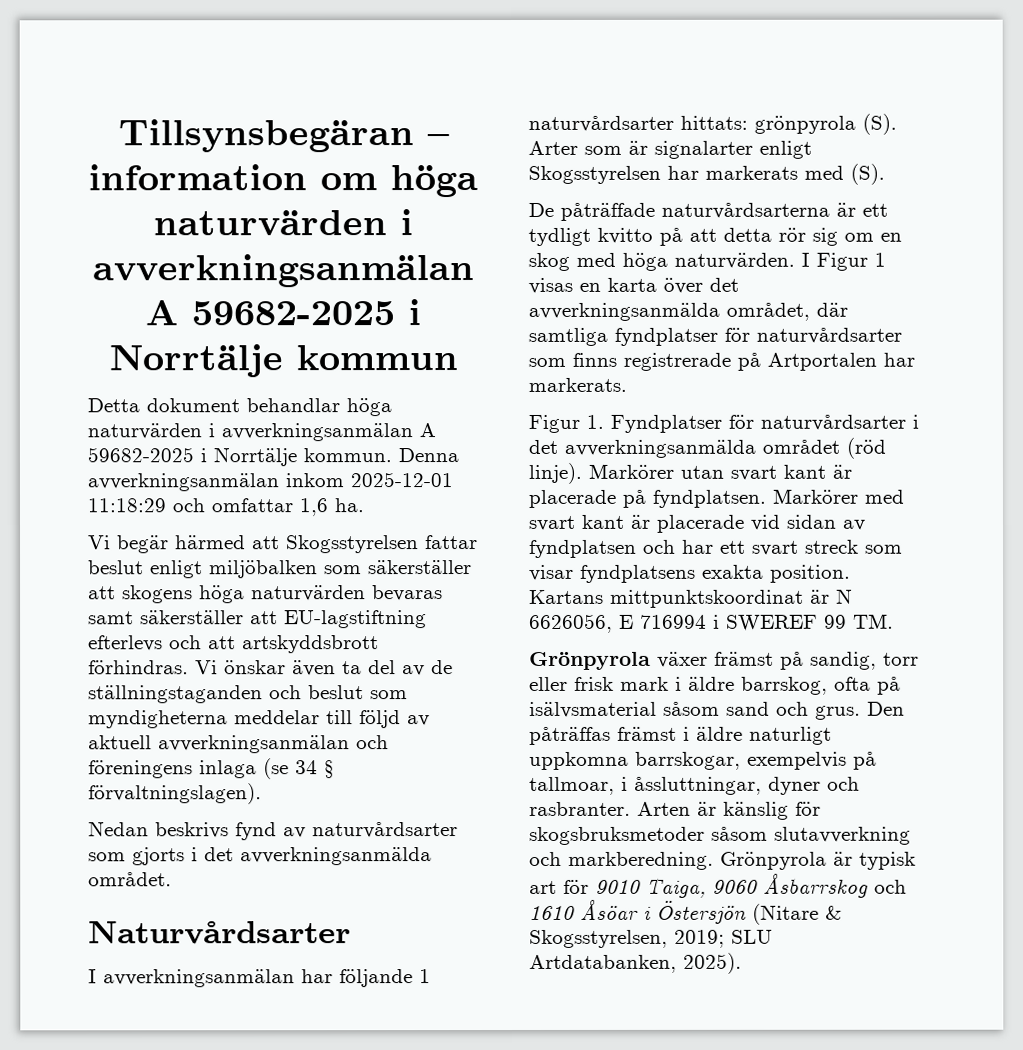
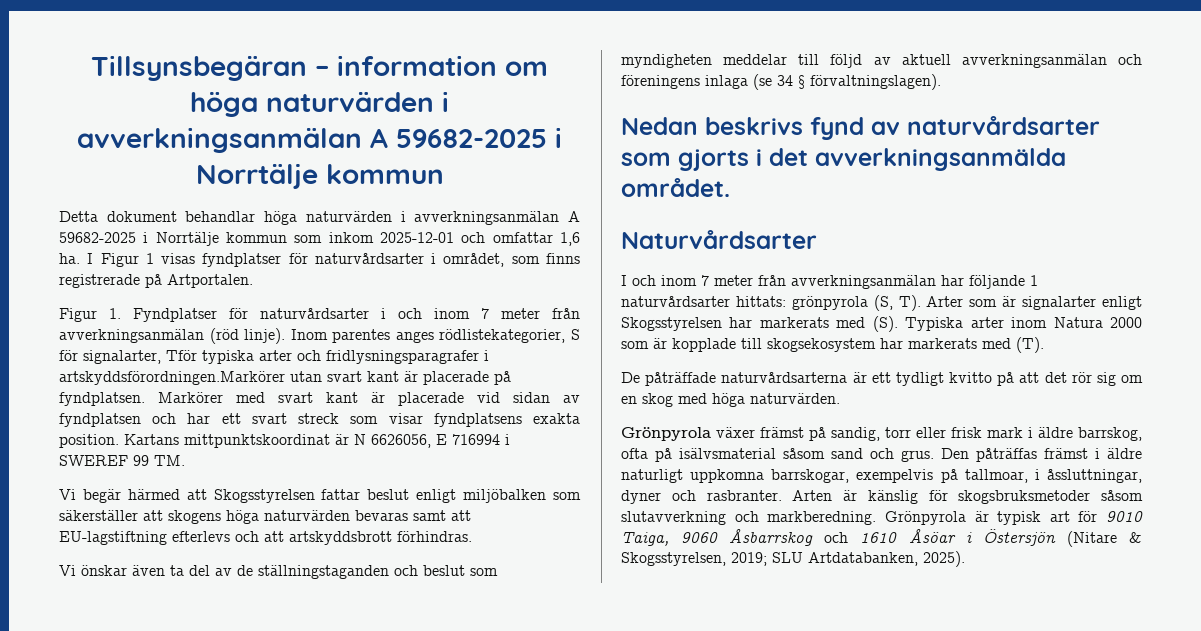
[303,448,459,463] [87,473,279,492] kommun. Denna avverkningsanmälan -> [226,232,323,243] kommun som
[87,498,166,513] 11:18:29 -> (454, 237) none
[88,535,478,554] [88,560,472,579] [88,585,443,604] [88,610,427,629] [88,635,379,654] [88,660,453,677] [88,685,408,704] [88,710,430,729] [88,735,389,754] [88,758,334,780] [88,783,262,805] [88,821,458,841] [88,847,432,866] [88,872,172,887] [88,921,351,945] [88,969,431,988] [528,113,897,135] [528,140,812,159] [528,163,885,185] [528,202,888,221] [528,227,902,246] [528,252,886,271] [528,277,739,294] [528,302,848,321] [528,327,608,346] // Vi begär härmed att Skogsstyrelsen fattar beslut enligt miljöbalken som säkerställer att skogens höga naturvärden bevaras samt säkerställer att EU-lagstiftning efterlevs och att artskyddsbrott förhindras. Vi önskar även ta del av de ställningstaganden och beslut som myndigheterna meddelar till följd av aktuell avverkningsanmälan och föreningens inlaga (se 34 § förvaltningslagen). // Nedan beskrivs fynd av naturvårdsarter som gjorts i det avverkningsanmälda området. // Naturvårdsarter // I avverkningsanmälan har följande 1 naturvårdsarter hittats: grönpyrola (S). Arter som är signalarter enligt Skogsstyrelsen har markerats med (S). // De påträffade naturvårdsarterna är ett tydligt kvitto på att detta rör sig om en skog med höga naturvärden. I Figur 1 visas en karta över det avverkningsanmälda området, där samtliga -> [87,253,196,267] I Figur 1 visas
(902, 335) none -> [431,253,505,267] i området,
[767,352,915,371] [528,377,627,392] Artportalen har markerats. -> [167,274,253,288] Artportalen.
[528,437,886,459] [528,462,674,484] det avverkningsanmälda området (röd linje). Markörer -> [398,308,580,319] [59,328,580,344] [59,350,489,364] [59,371,285,385] och inom 7 meter från avverkningsanmälan (röd linje). Inom parentes anges rödlistekategorier, S för signalarter, Tför typiska arter och fridlysningsparagrafer i artskyddsförordningen.Markörer
(894, 621) none -> [59,489,582,503] [59,510,471,524] [59,531,472,545] [59,565,498,579] [621,54,1142,68] [621,74,941,90] [621,116,1100,140] [621,148,1066,171] [621,178,730,197] [621,230,817,249] [621,275,1038,289] [621,295,1142,311] [621,316,1142,332] [621,337,1044,353] [621,372,1143,386] [621,393,840,407] // Vi begär härmed att Skogsstyrelsen fattar beslut enligt miljöbalken som säkerställer att skogens höga naturvärden bevaras samt att EU-lagstiftning efterlevs och att artskyddsbrott förhindras. // Vi önskar även ta del av de ställningstaganden och beslut som myndigheten meddelar till följd av aktuell avverkningsanmälan och föreningens inlaga (se 34 § förvaltningslagen). // Nedan beskrivs fynd av naturvårdsarter som gjorts i det avverkningsanmälda området. // Naturvårdsarter // I och inom 7 meter från avverkningsanmälan har följande 1 naturvårdsarter hittats: grönpyrola (S, T). Arter som är signalarter enligt Skogsstyrelsen har markerats med (S). Typiska arter inom Natura 2000 som är kopplade till skogsekosystem har markerats med (T). // De påträffade naturvårdsarterna är ett tydligt kvitto på att det rör sig om en skog med höga naturvärden.

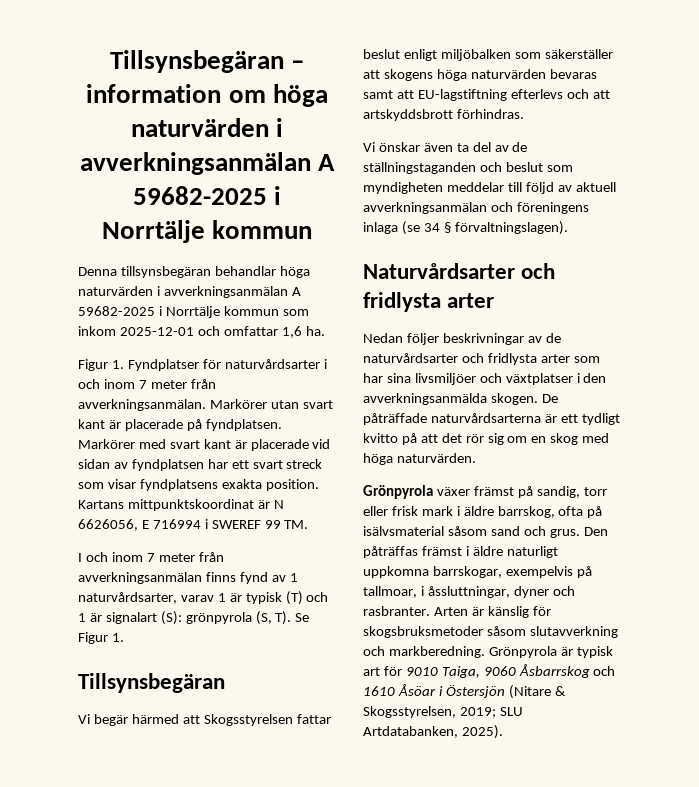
[59,211,177,222] Detta dokument -> [78,266,211,278] Denna tillsynsbegäran
[87,253,580,267] [59,274,253,288] I Figur 1 visas fyndplatser för naturvårdsarter i området, som finns registrerade på Artportalen. -> (325, 331) none
[59,328,580,344] [59,350,489,364] [59,371,285,385] avverkningsanmälan (röd linje). Inom parentes anges rödlistekategorier, S för signalarter, Tför typiska arter och fridlysningsparagrafer i artskyddsförordningen.Markörer -> [78,399,267,411] avverkningsanmälan. Markörer
[152,413,177,424] och -> (204, 465) none
(185, 460) none -> [78,552,224,562] [78,572,298,584] [78,591,329,605] [78,611,310,625] [78,632,124,644] [78,673,225,693] // I och inom 7 meter från avverkningsanmälan finns fynd av 1 naturvårdsarter, varav 1 är typisk (T) och 1 är signalart (S): grönpyrola (S, T). Se Figur 1. // Tillsynsbegäran
[621,116,1100,140] [621,148,1066,171] [621,178,730,197] [621,230,817,249] [621,275,1038,289] [621,295,1142,311] [621,316,1142,332] [621,337,1044,353] Nedan beskrivs fynd av naturvårdsarter som gjorts i det avverkningsanmälda området. // Naturvårdsarter // I och inom 7 meter från avverkningsanmälan har följande 1 naturvårdsarter hittats: grönpyrola (S, T). Arter som är signalarter enligt Skogsstyrelsen har markerats med (S). Typiska arter inom Natura 2000 som är kopplade till skogsekosystem har markerats med (T). // -> [363,263,556,279] [363,292,495,312] [363,333,561,345] [363,353,600,365] [363,373,607,385] [363,393,538,405] Naturvårdsarter och fridlysta arter // Nedan följer beskrivningar av de naturvårdsarter och fridlysta arter som har sina livsmiljöer och växtplatser i den avverkningsanmälda skogen.

